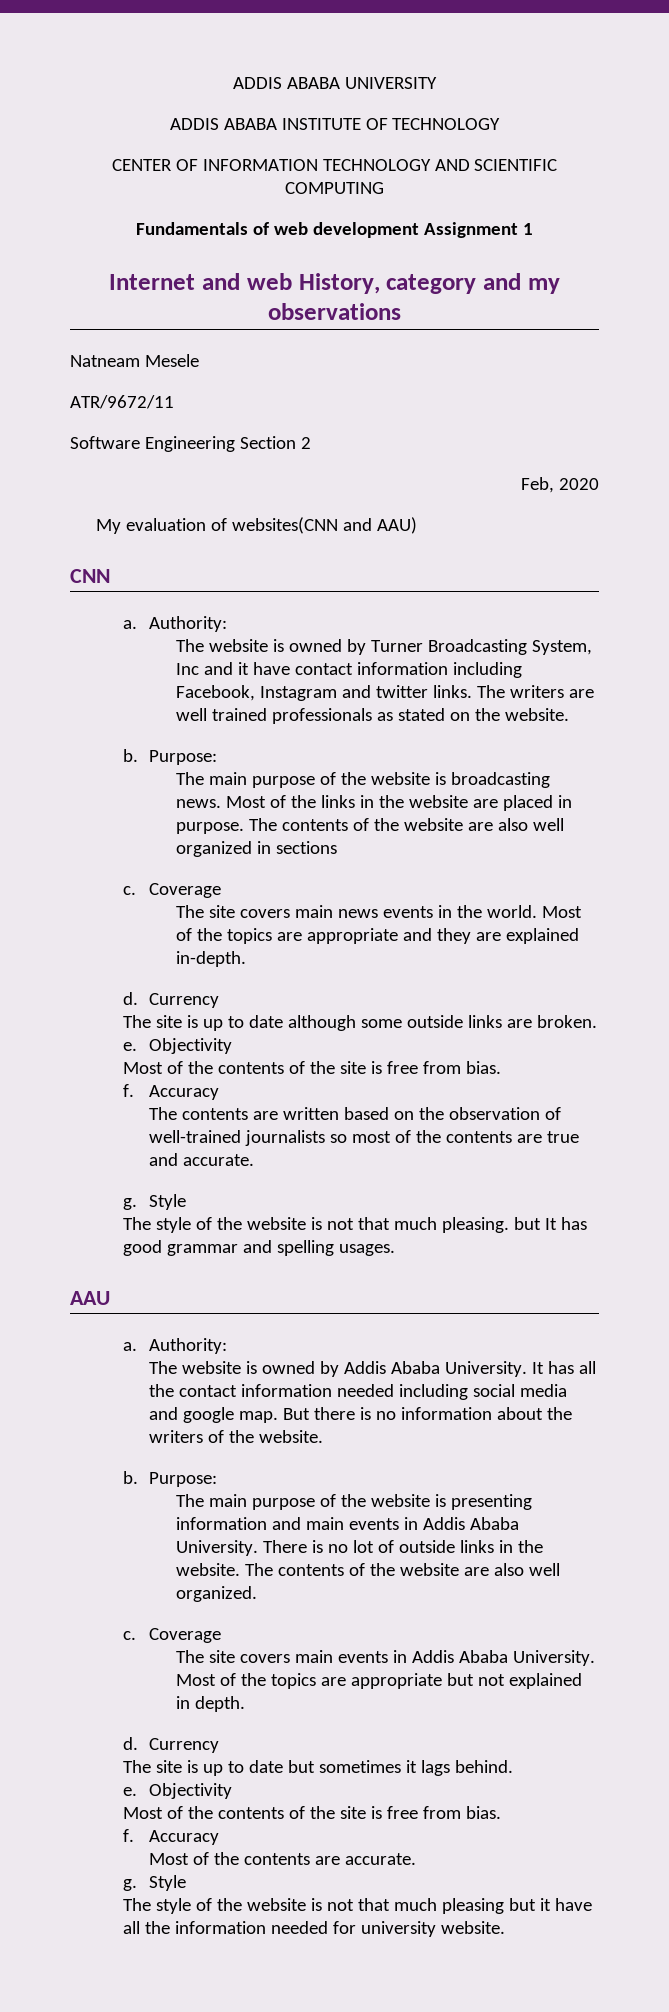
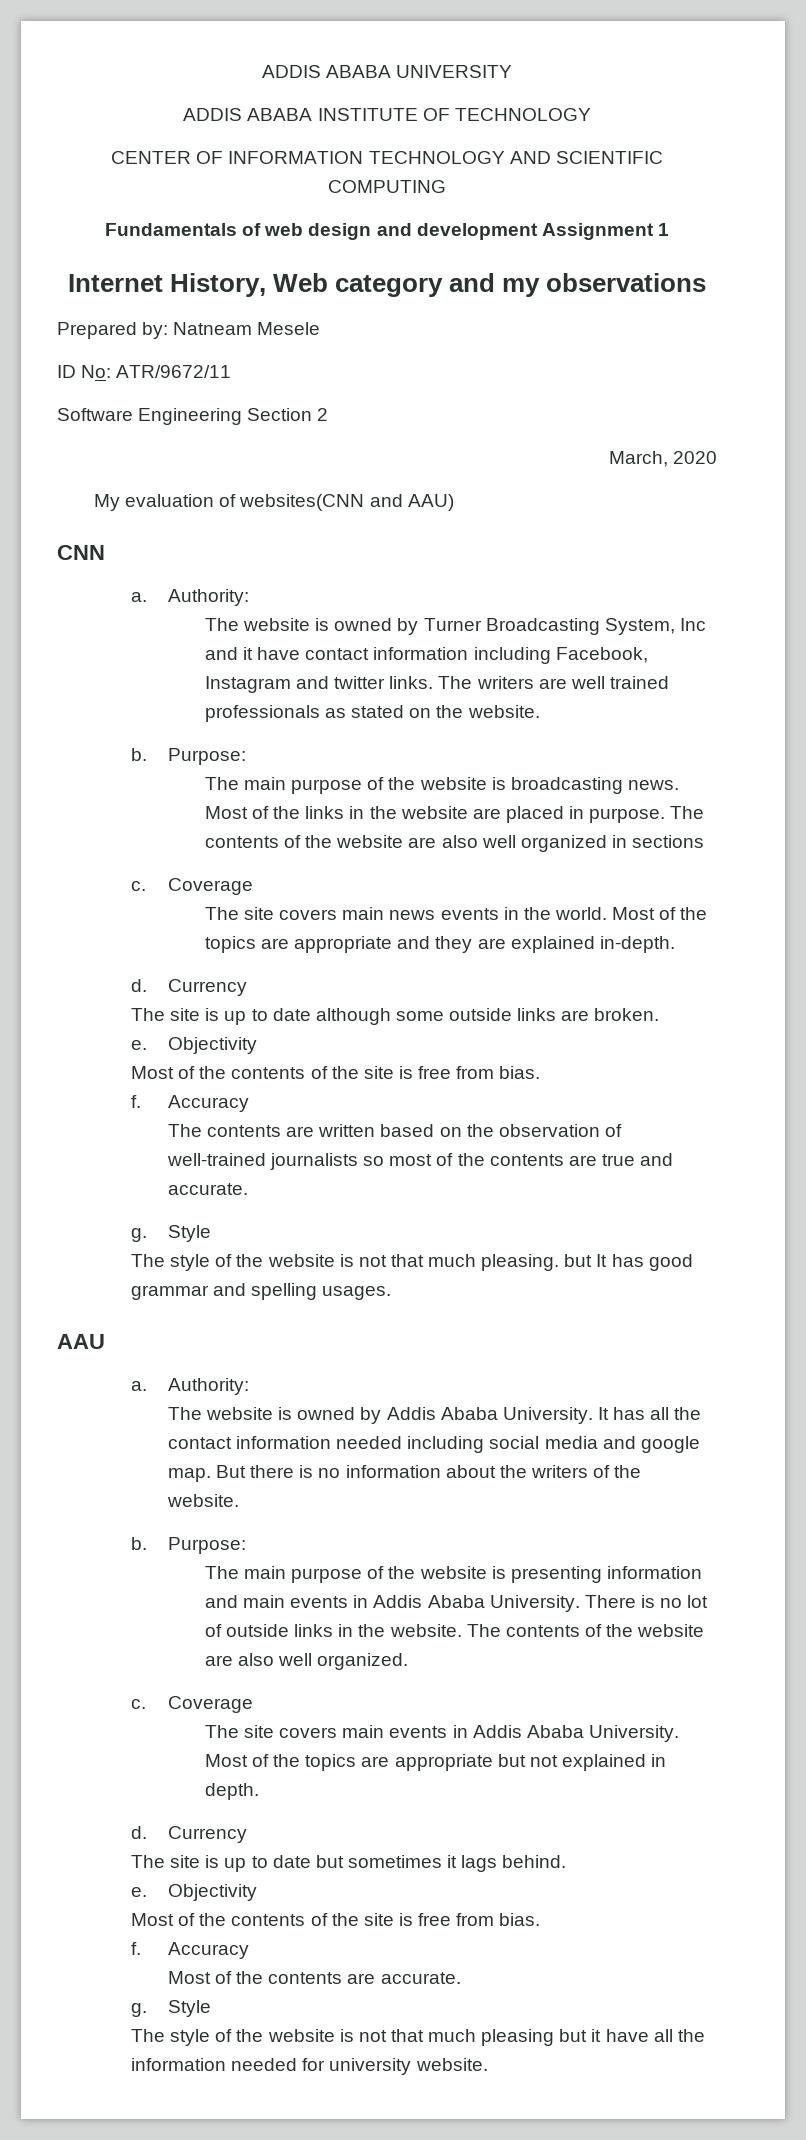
(309, 228) none -> [308,223,412,240] design and
[202,273,380,294] and web History, -> [169,273,328,297] History, Web
(401, 311) none -> [57,322,169,339] Prepared by:
(199, 360) none -> [57,365,112,378] ID No:
[521,477,555,493] Feb, -> [608,451,668,467] March,

